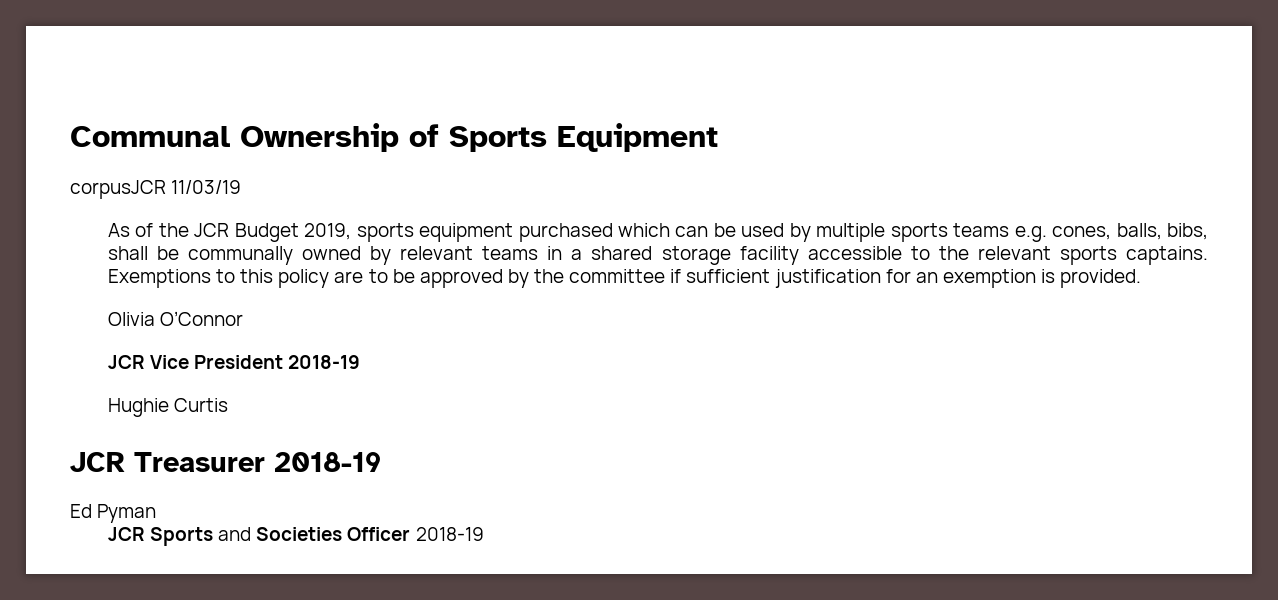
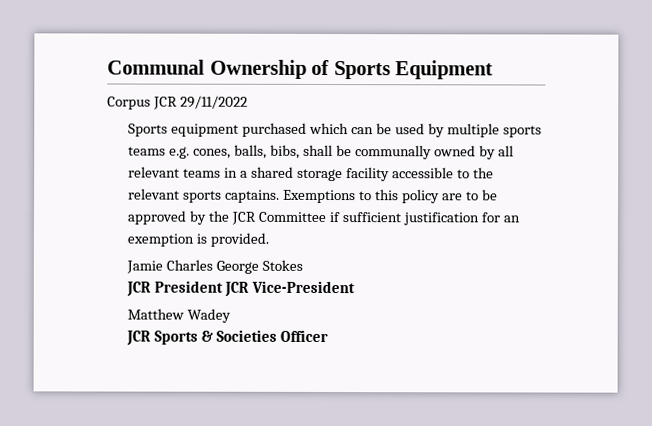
[70,180,242,199] [107,223,414,242] corpusJCR 11/03/19 // As of the JCR Budget 2019, sports -> [107,95,248,110] [128,123,169,137] Corpus JCR 29/11/2022 // Sports
(392, 255) none -> [497,145,514,157] all
[569,269,666,283] committee -> [231,211,328,225] JCR Committee
[107,311,244,326] [107,355,361,369] [107,398,229,417] [70,452,381,472] [70,504,157,523] Olivia O’Connor // JCR Vice President 2018-19 // Hughie Curtis // JCR Treasurer 2018-19 // Ed Pyman -> [126,259,304,274] [126,280,356,297] [127,308,232,323] Jamie Charles George Stokes // JCR President JCR Vice-President // Matthew Wadey
[218,527,252,541] and -> [201,330,214,342] &
[415,527,484,541] 2018-19 -> (329, 336) none

